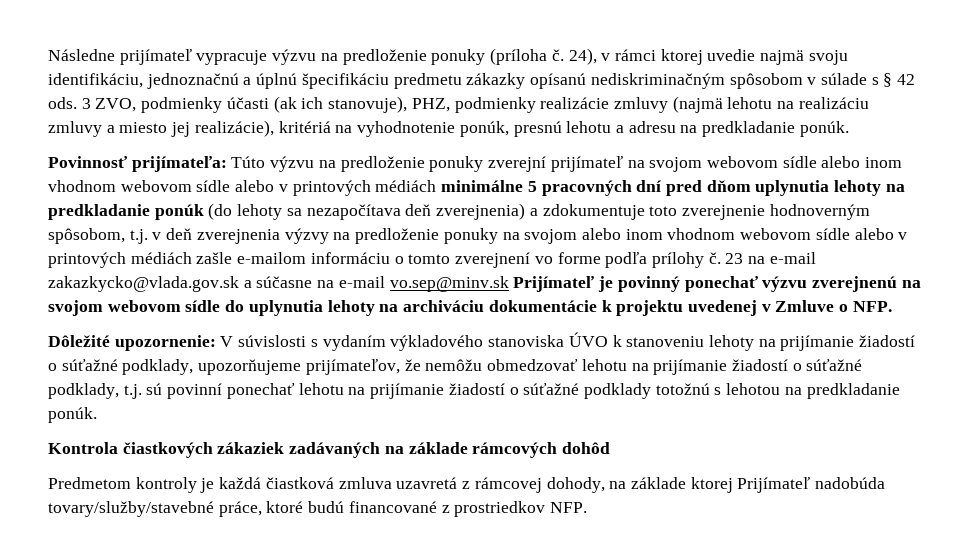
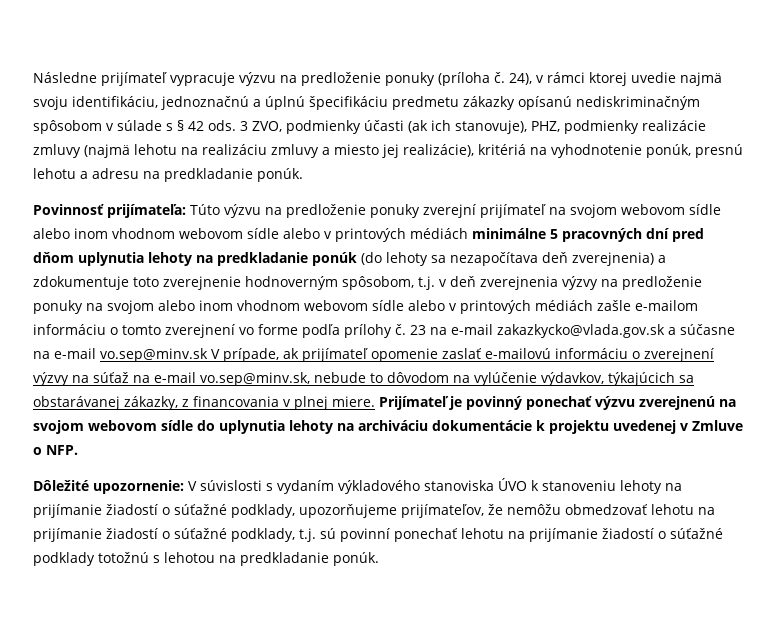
(509, 284) none -> [211,348,714,362] [33,372,694,386] [33,396,375,410] V prípade, ak prijímateľ opomenie zaslať e-mailovú informáciu o zverejnení výzvy na súťaž na e-mail vo.sep@minv.sk, nebude to dôvodom na vylúčenie výdavkov, týkajúcich sa obstarávanej zákazky, z financovania v plnej miere.
[48,442,611,458] [48,477,886,493] [48,501,588,517] // Kontrola čiastkových zákaziek zadávaných na základe rámcových dohôd // Predmetom kontroly je každá čiastková zmluva uzavretá z rámcovej dohody, na základe ktorej Prijímateľ nadobúda tovary/služby/stavebné práce, ktoré budú financované z prostriedkov NFP. -> (379, 559) none

